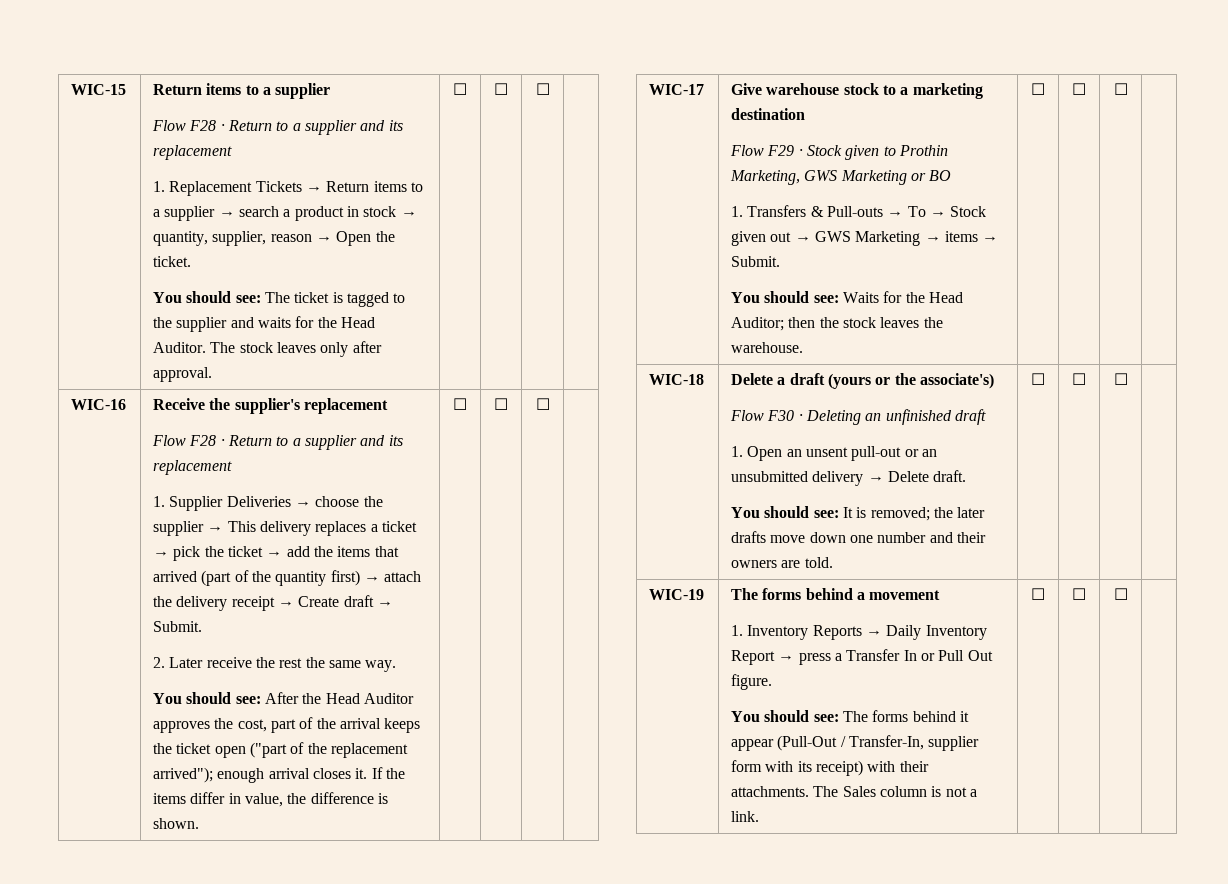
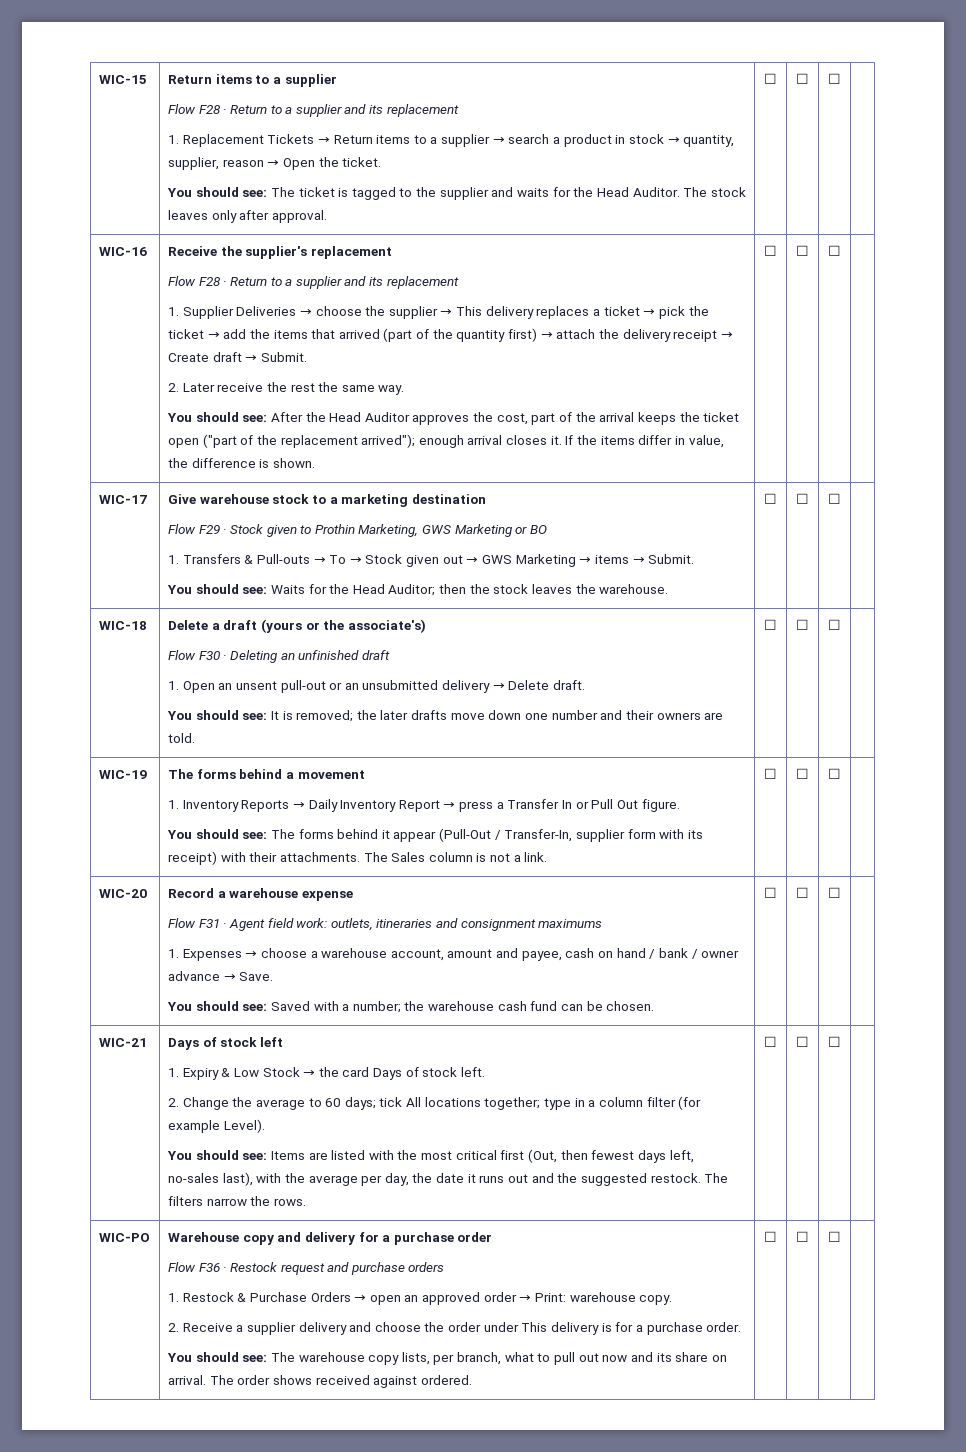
(1128, 594) none -> [98,889,147,898] [167,888,353,901] [167,918,603,931] [167,948,740,961] [167,971,274,981] [166,1001,655,1013] [764,887,777,898] [796,887,809,898] [828,887,841,898] [98,1038,147,1047] [167,1037,283,1050] [167,1067,486,1080] [167,1096,702,1110] [167,1119,265,1133] [166,1149,694,1163] [167,1172,729,1186] [167,1196,306,1206] [764,1036,777,1047] [796,1036,809,1047] [828,1036,841,1047] [98,1233,150,1242] [167,1232,493,1245] [167,1262,445,1275] [167,1292,673,1305] [167,1322,742,1335] [166,1352,727,1365] [167,1375,472,1388] [764,1231,777,1242] [796,1231,809,1242] [828,1231,841,1242] // WIC-20 | Record a warehouse expense // Flow F31 · Agent field work: outlets, itineraries and consignment maximums // 1. Expenses → choose a warehouse account, amount and payee, cash on hand / bank / owner advance → Save. // You should see: Saved with a number; the warehouse cash fund can be chosen. | ☐ | ☐ | ☐ | // WIC-21 | Days of stock left // 1. Expiry & Low Stock → the card Days of stock left. // 2. Change the average to 60 days; tick All locations together; type in a column filter (for example Level). // You should see: Items are listed with the most critical first (Out, then fewest days left, no-sales last), with the average per day, the date it runs out and the suggested restock. The filters narrow the rows. | ☐ | ☐ | ☐ | // WIC-PO | Warehouse copy and delivery for a purchase order // Flow F36 · Restock request and purchase orders // 1. Restock & Purchase Orders → open an approved order → Print: warehouse copy. // 2. Receive a supplier delivery and choose the order under This delivery is for a purchase order. // You should see: The warehouse copy lists, per branch, what to pull out now and its share on arrival. The order shows received against ordered. | ☐ | ☐ | ☐ |

